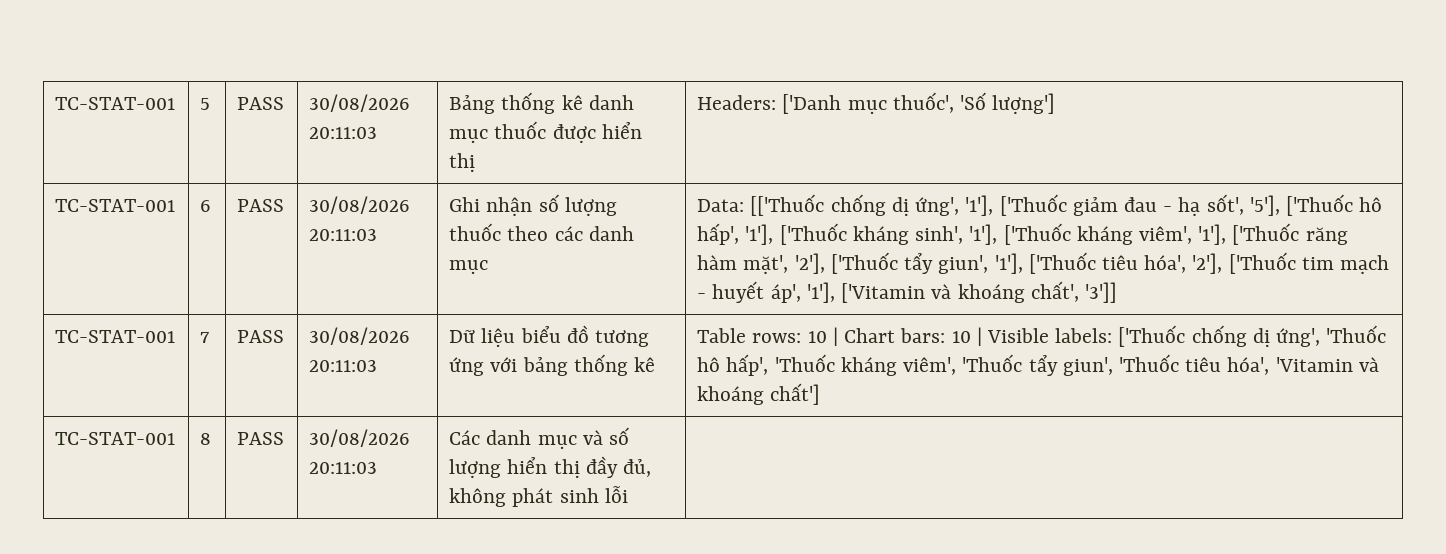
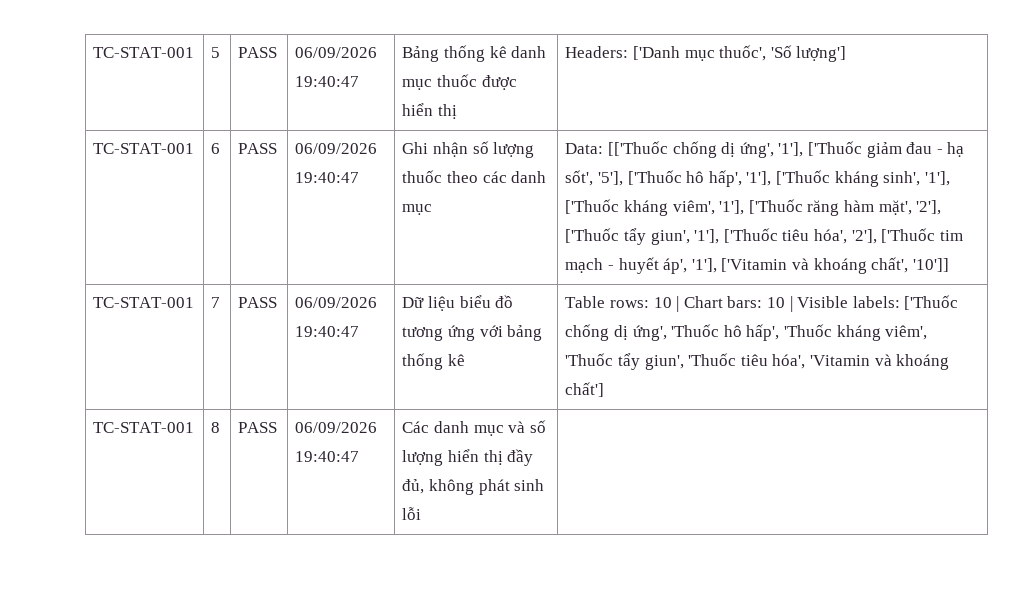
[309,94,411,112] [309,127,378,139] 30/08/2026 20:11:03 -> [295,47,378,58] [295,76,360,87] 06/09/2026 19:40:47
[309,196,411,214] [309,229,378,241] 30/08/2026 20:11:03 -> [295,143,378,154] [295,172,360,183] 06/09/2026 19:40:47
[1084,282,1117,303] '3']] -> [912,258,949,272] '10']]
[309,327,411,345] [309,360,378,372] 30/08/2026 20:11:03 -> [295,297,378,308] [295,326,360,337] 06/09/2026 19:40:47
[309,429,411,447] [309,462,378,474] 30/08/2026 20:11:03 -> [295,422,378,433] [295,451,360,462] 06/09/2026 19:40:47

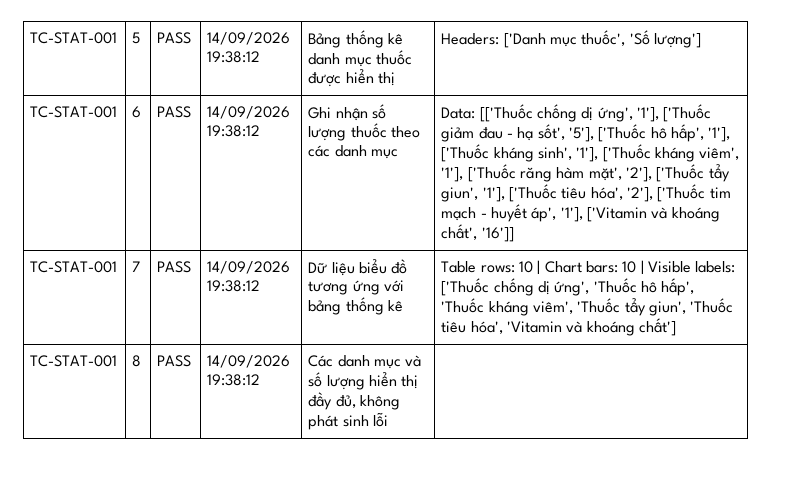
[295,47,378,58] [295,76,360,87] 06/09/2026 19:40:47 -> [207,32,291,45] [207,51,261,63] 14/09/2026 19:38:12
[295,143,378,154] [295,172,360,183] 06/09/2026 19:40:47 -> [207,106,291,119] [207,125,261,137] 14/09/2026 19:38:12
[912,258,949,272] '10']] -> [481,227,514,242] '16']]
[295,297,378,308] [295,326,360,337] 06/09/2026 19:40:47 -> [207,261,291,274] [207,280,261,292] 14/09/2026 19:38:12
[295,422,378,433] [295,451,360,462] 06/09/2026 19:40:47 -> [207,355,291,368] [207,374,261,386] 14/09/2026 19:38:12

